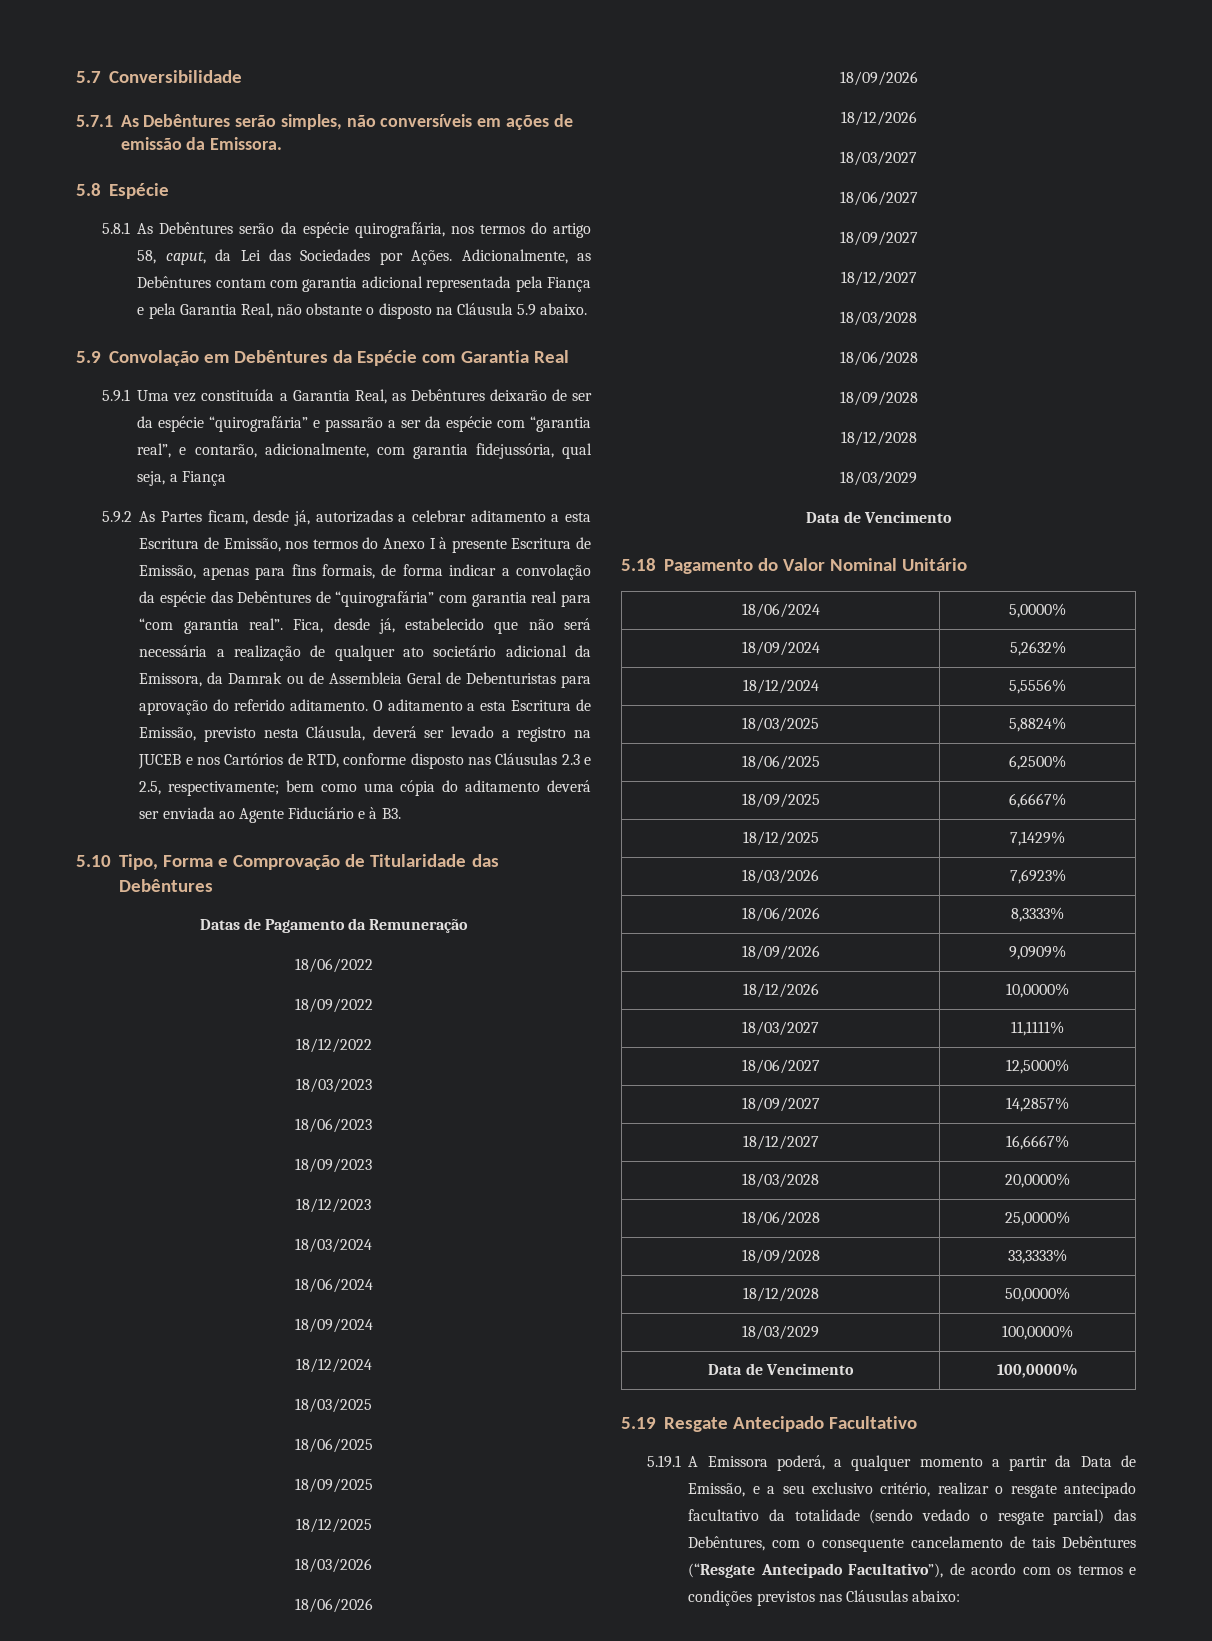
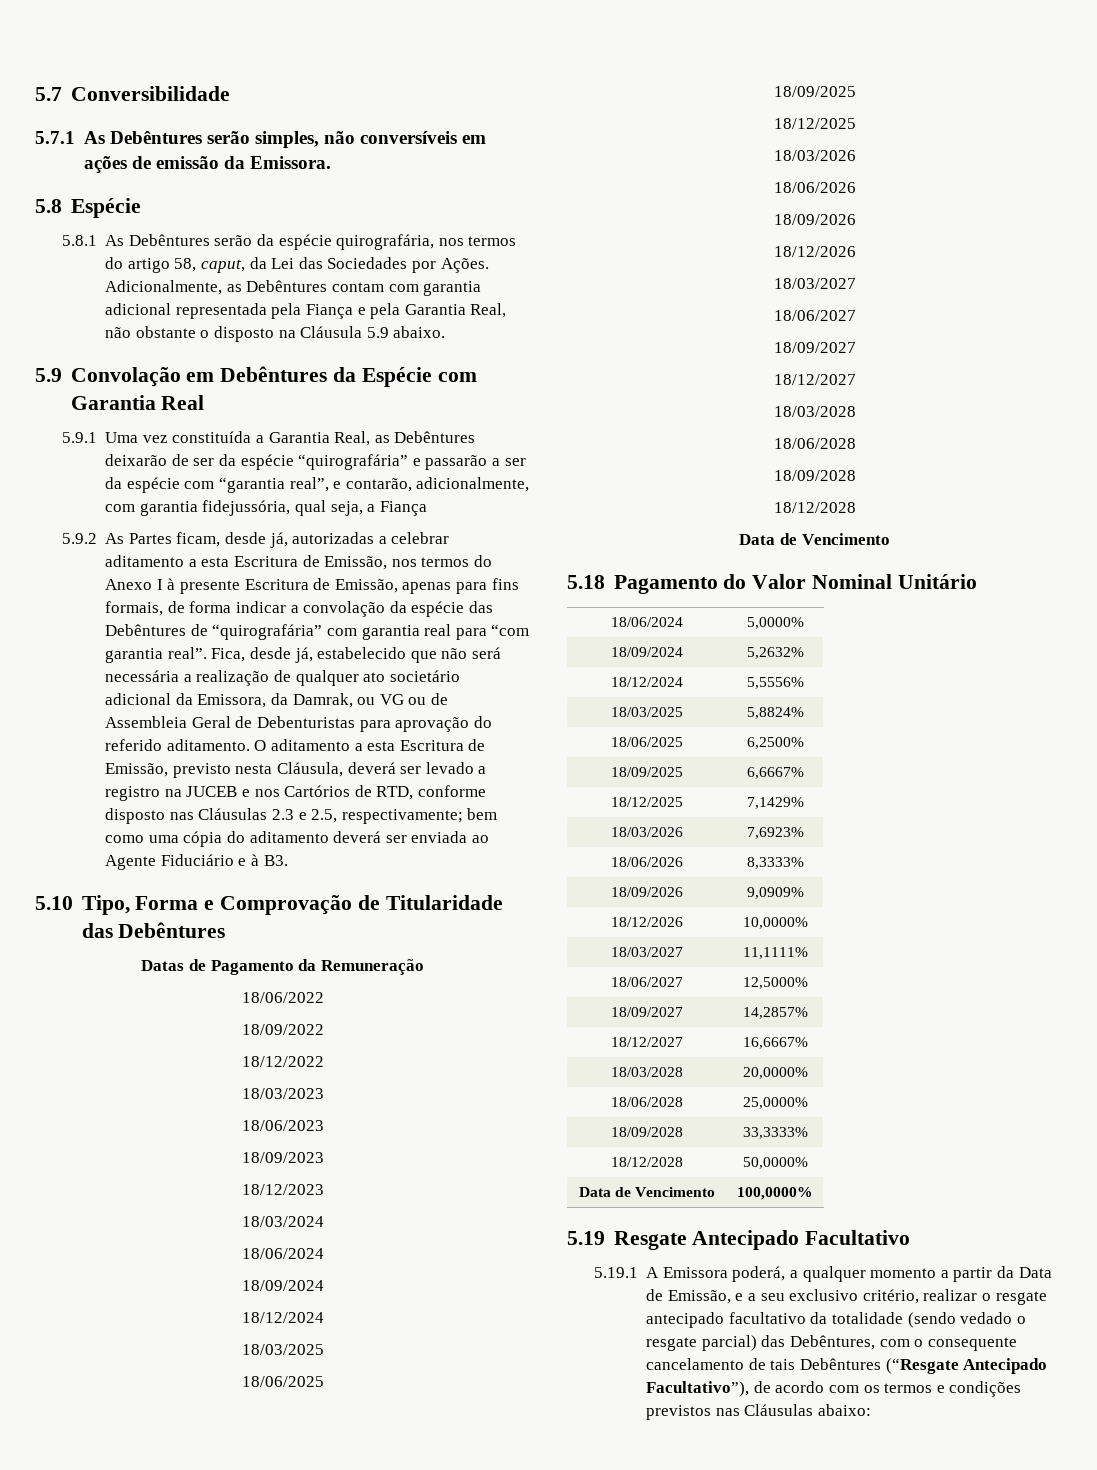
[228,672,283,684] Damrak -> [292,693,404,708] Damrak, ou VG
[840,471,917,486] // 18/03/2029 -> (856, 507) none
[742,1325,819,1340] [1002,1325,1073,1340] // 18/03/2029 | 100,0000% -> (808, 1163) none

